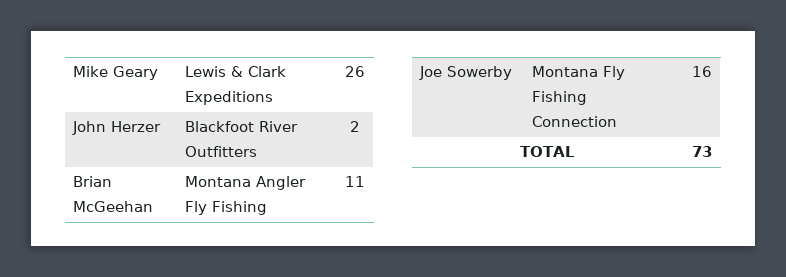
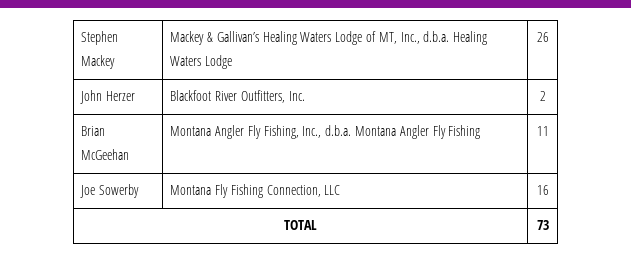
[73,66,159,80] [185,66,287,77] [185,91,274,105] Mike Geary | Lewis & Clark Expeditions -> [81,31,119,45] [81,55,116,69] [170,31,488,45] [170,55,233,69] Stephen Mackey | Mackey & Gallivan’s Healing Waters Lodge of MT, Inc., d.b.a. Healing Waters Lodge
[185,146,258,157] Outfitters -> [240,90,305,103] Outfitters, Inc.
(208, 208) none -> [263,125,446,139] Fishing, Inc., d.b.a. Montana Angler Fly
[532,116,618,127] Connection -> [266,185,341,197] Connection, LLC

